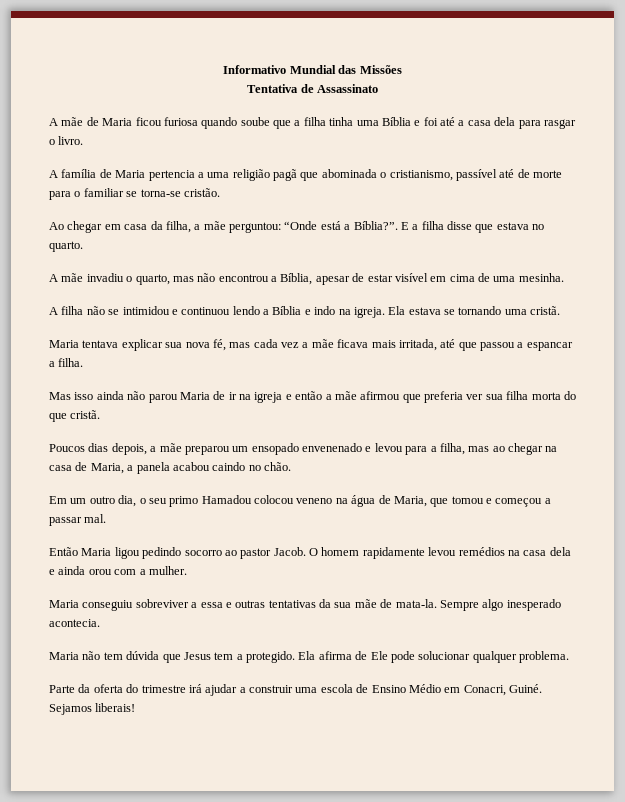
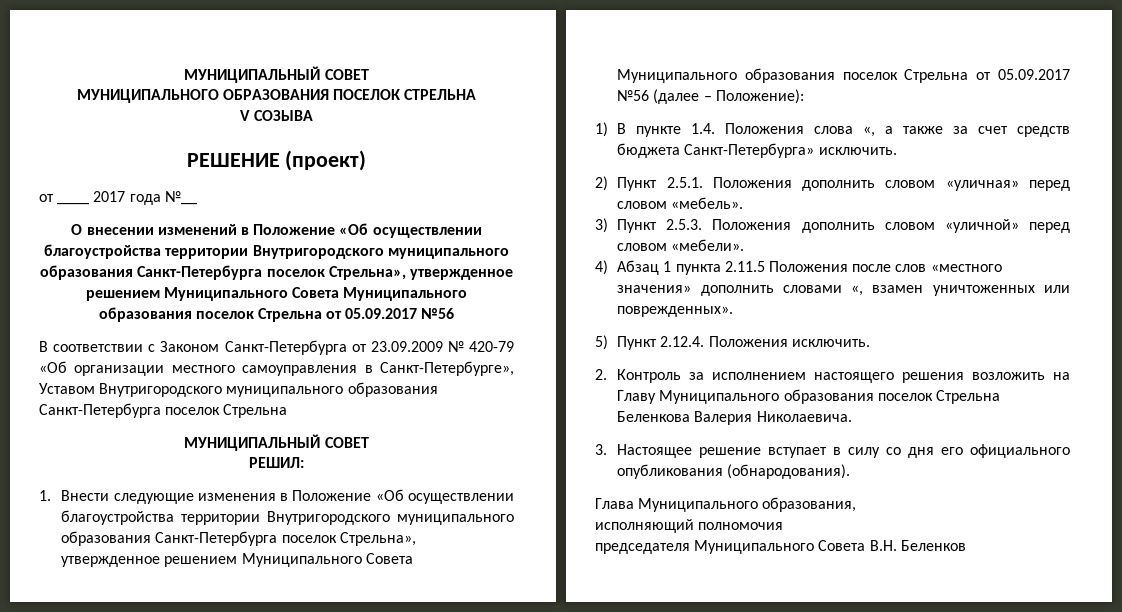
[223,65,402,74] [247,84,378,93] [49,117,576,129] [49,136,84,145] [49,169,562,181] [49,188,220,200] [49,221,545,233] [49,241,83,252] [49,273,564,285] [49,306,561,318] [49,339,573,351] [49,358,84,367] [49,391,576,403] [49,410,101,422] [49,443,558,455] [49,462,291,474] [49,495,551,507] [49,514,107,526] [49,547,571,559] [49,566,187,575] [49,599,561,611] [49,619,100,627] [49,651,569,663] [49,684,542,696] [49,703,136,715] Informativo Mundial das Missões // Tentativa de Assassinato // A mãe de Maria ficou furiosa quando soube que a filha tinha uma Bíblia e foi até a casa dela para rasgar o livro. // A família de Maria pertencia a uma religião pagã que abominada o cristianismo, passível até de morte para o familiar se torna-se cristão. // Ao chegar em casa da filha, a mãe perguntou: “Onde está a Bíblia?”. E a filha disse que estava no quarto. // A mãe invadiu o quarto, mas não encontrou a Bíblia, apesar de estar visível em cima de uma mesinha. // A filha não se intimidou e continuou lendo a Bíblia e indo na igreja. Ela estava se tornando uma cristã. // Maria tentava explicar sua nova fé, mas cada vez a mãe ficava mais irritada, até que passou a espancar a filha. // Mas isso ainda não parou Maria de ir na igreja e então a mãe afirmou que preferia ver sua filha morta do que cristã. // Poucos dias depois, a mãe preparou um ensopado envenenado e levou para a filha, mas ao chegar na casa de Maria, a panela acabou caindo no chão. // Em um outro dia, o seu primo Hamadou colocou veneno na água de Maria, que tomou e começou a passar mal. // Então Maria ligou pedindo socorro ao pastor Jacob. O homem rapidamente levou remédios na casa dela e ainda orou com a mulher. // Maria conseguiu sobreviver a essa e outras tentativas da sua mãe de mata-la. Sempre algo inesperado acontecia. // Maria não tem dúvida que Jesus tem a protegido. Ela afirma de Ele pode solucionar qualquer problema. // Parte da oferta do trimestre irá ajudar a construir uma escola de Ensino Médio em Conacri, Guiné. Sejamos liberais! -> [184,66,369,83] [76,89,477,103] [240,110,313,121] [186,150,367,171] [39,194,54,202] [57,202,90,205] [93,191,197,205] [71,223,482,238] [44,244,509,259] [40,265,513,280] [85,287,468,301] [98,307,455,322] [39,340,514,355] [39,361,514,376] [39,382,438,397] [39,403,288,418] [184,434,369,451] [249,457,304,468] [39,489,514,504] [61,510,514,525] [61,531,416,546] [61,553,413,567] [617,68,1070,83] [617,89,804,104] [595,122,1070,137] [617,143,897,158] [595,176,1070,191] [617,197,744,209] [595,218,1070,233] [617,239,745,251] [595,260,1002,275] [617,285,1070,296] [617,306,734,317] [595,335,870,350] [595,369,1070,383] [617,389,1000,404] [617,411,852,425] [595,444,1070,458] [617,464,851,479] [595,497,857,512] [595,519,784,533] [595,540,966,554] МУНИЦИПАЛЬНЫЙ СОВЕТ // МУНИЦИПАЛЬНОГО ОБРАЗОВАНИЯ ПОСЕЛОК СТРЕЛЬНА // V СОЗЫВА // РЕШЕНИЕ (проект) // от ____ 2017 года №__ // О внесении изменений в Положение «Об осуществлении благоустройства территории Внутригородского муниципального образования Санкт-Петербурга поселок Стрельна», утвержденное решением Муниципального Совета Муниципального образования поселок Стрельна от 05.09.2017 №56 // В соответствии с Законом Санкт-Петербурга от 23.09.2009 № 420-79 «Об организации местного самоуправления в Санкт-Петербурге», Уставом Внутригородского муниципального образования Санкт-Петербурга поселок Стрельна // МУНИЦИПАЛЬНЫЙ СОВЕТ // РЕШИЛ: // 1. Внести следующие изменения в Положение «Об осуществлении благоустройства территории Внутригородского муниципального образования Санкт-Петербурга поселок Стрельна», утвержденное решением Муниципального Совета Муниципального образования поселок Стрельна от 05.09.2017 №56 (далее – Положение): // 1) В пункте 1.4. Положения слова «, а также за счет средств бюджета Санкт-Петербурга» исключить. // 2) Пункт 2.5.1. Положения дополнить словом «уличная» перед словом «мебель». // 3) Пункт 2.5.3. Положения дополнить словом «уличной» перед словом «мебели». // 4) Абзац 1 пункта 2.11.5 Положения после слов «местного значения» дополнить словами «, взамен уничтоженных или поврежденных». // 5) Пункт 2.12.4. Положения исключить. // 2. Контроль за исполнением настоящего решения возложить на Главу Муниципального образования поселок Стрельна Беленкова Валерия Николаевича. // 3. Настоящее решение вступает в силу со дня его официального опубликования (обнародования). // Глава Муниципального образования, // исполняющий полномочия // председателя Муниципального Совета В.Н. Беленков

